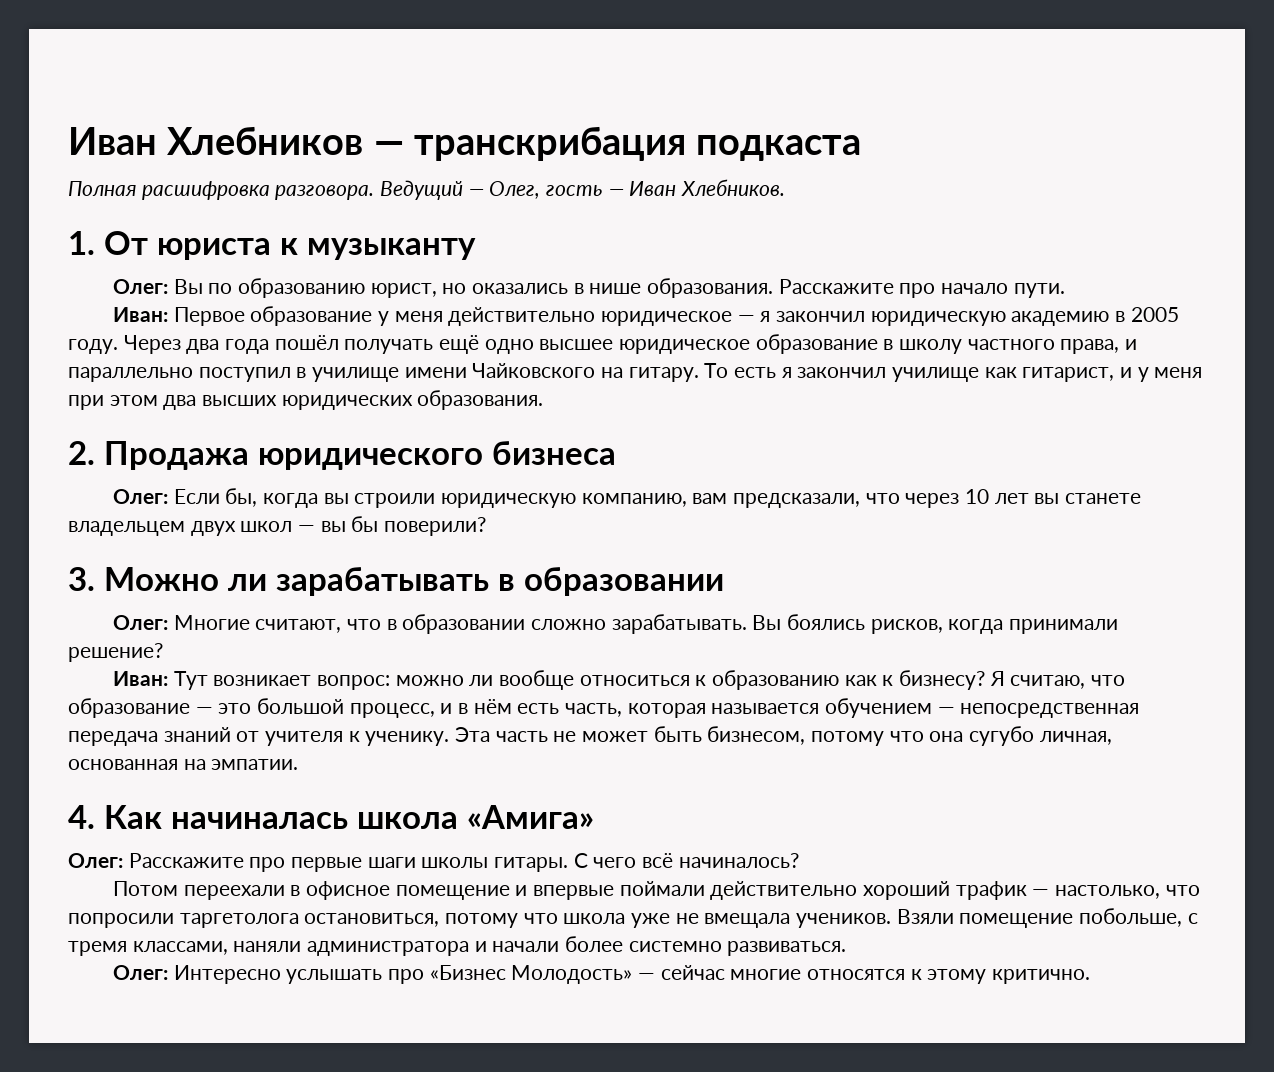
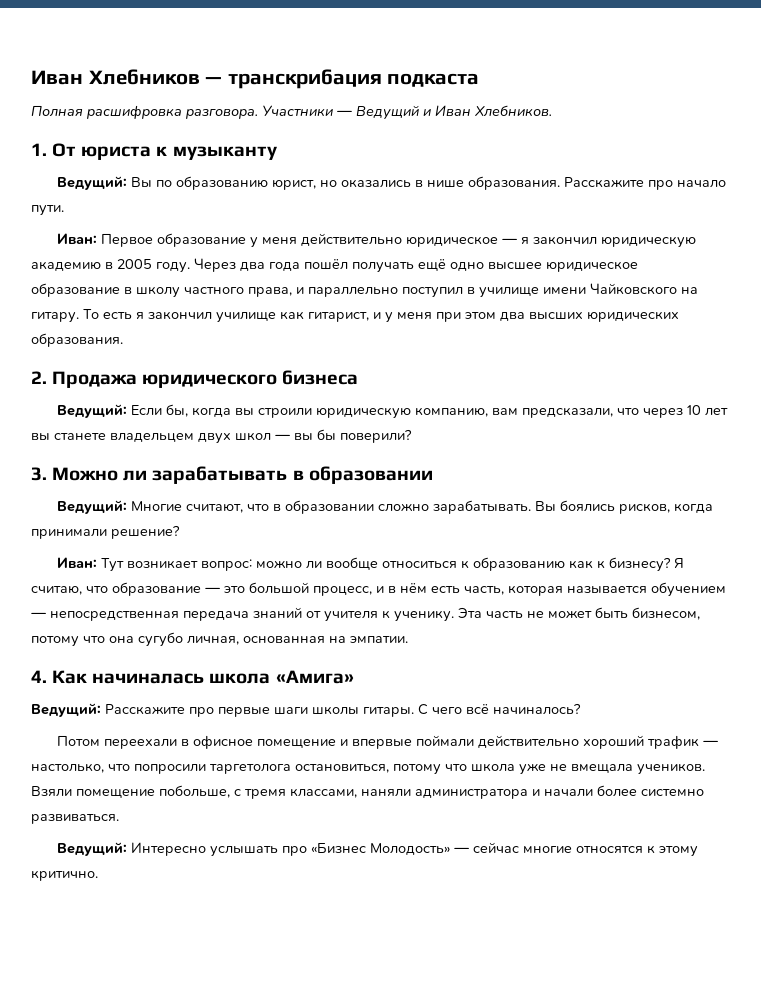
[380,180,624,200] Ведущий — Олег, гость — -> [262,105,431,120] Участники — Ведущий и
[113,279,169,294] Олег: -> [56,176,127,190] Ведущий:
[113,489,169,504] Олег: -> [56,404,127,418] Ведущий:
[113,615,169,630] Олег: -> [56,500,127,514] Ведущий:
[68,853,123,868] Олег: -> [31,703,101,717] Ведущий:
[113,965,169,980] Олег: -> [56,842,127,856] Ведущий:

